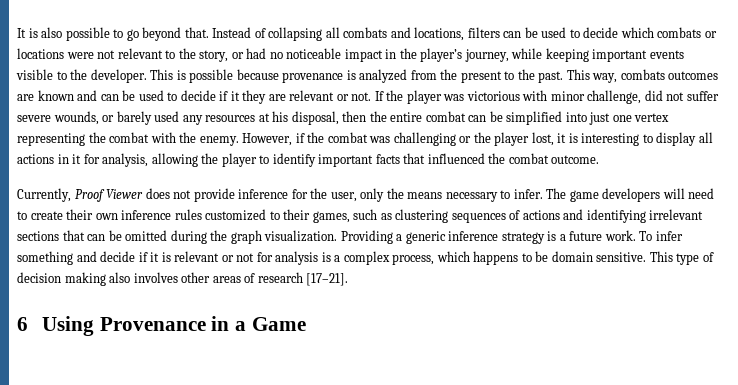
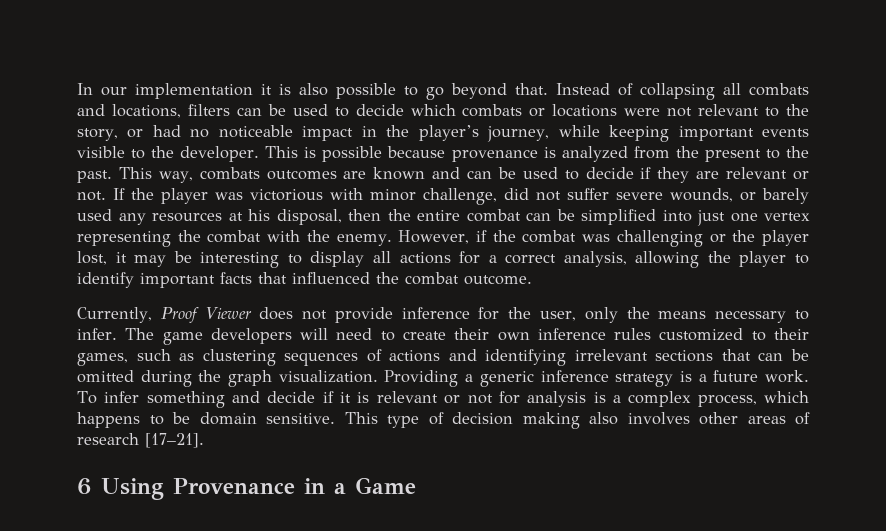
[17,28,26,38] It -> [77,83,272,99] In our implementation it
[230,91,240,101] it -> (652, 173) none
[568,133,578,143] is -> [134,251,192,267] may be
[57,154,100,164] in it for -> [459,251,557,264] for a correct

